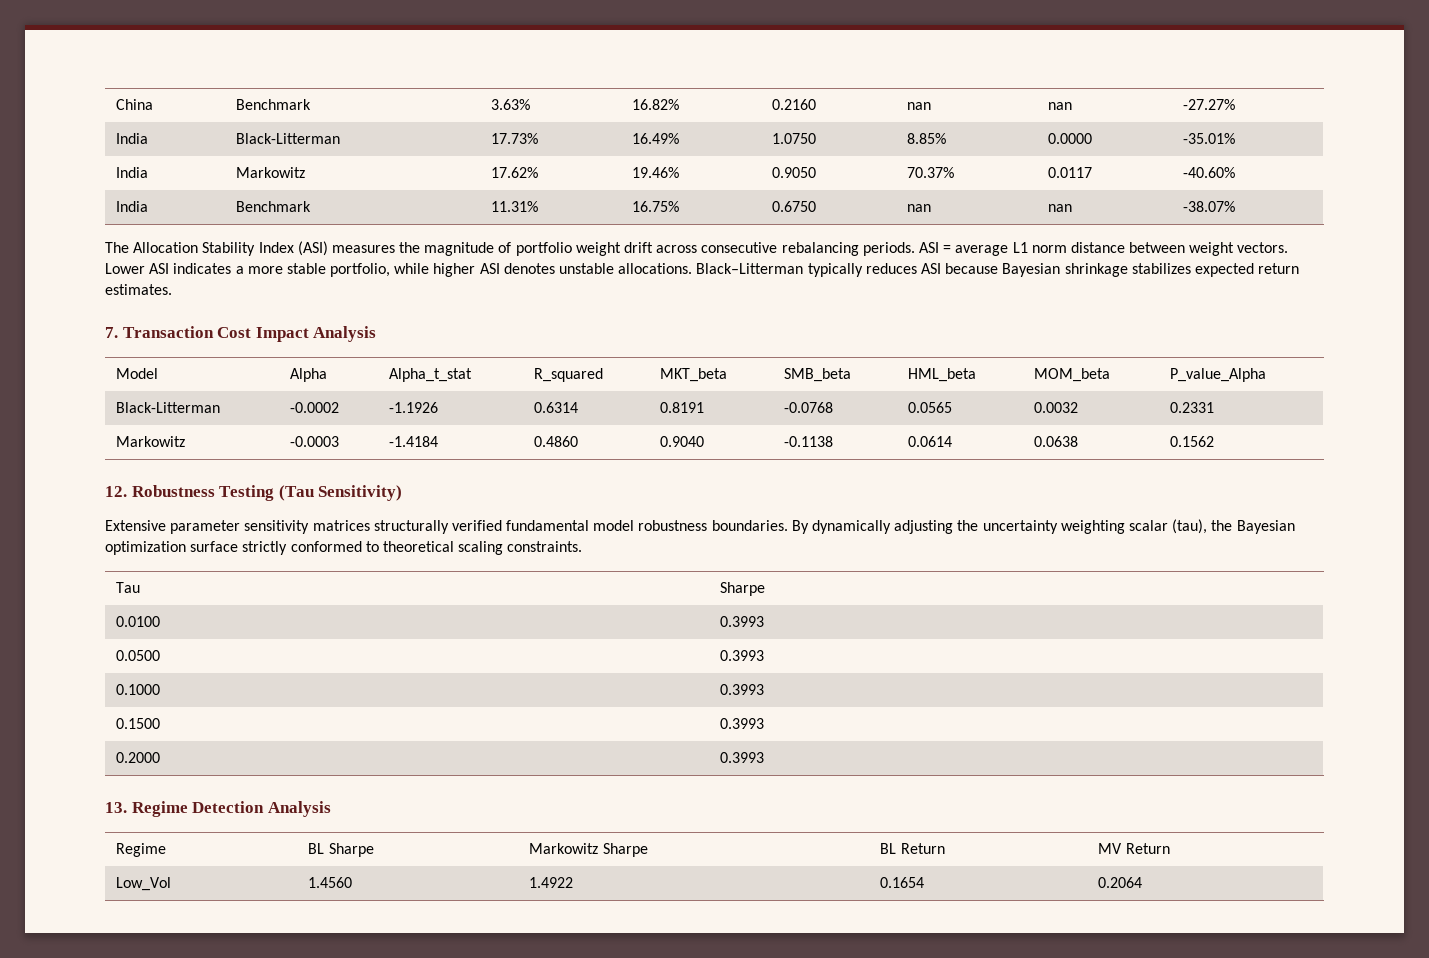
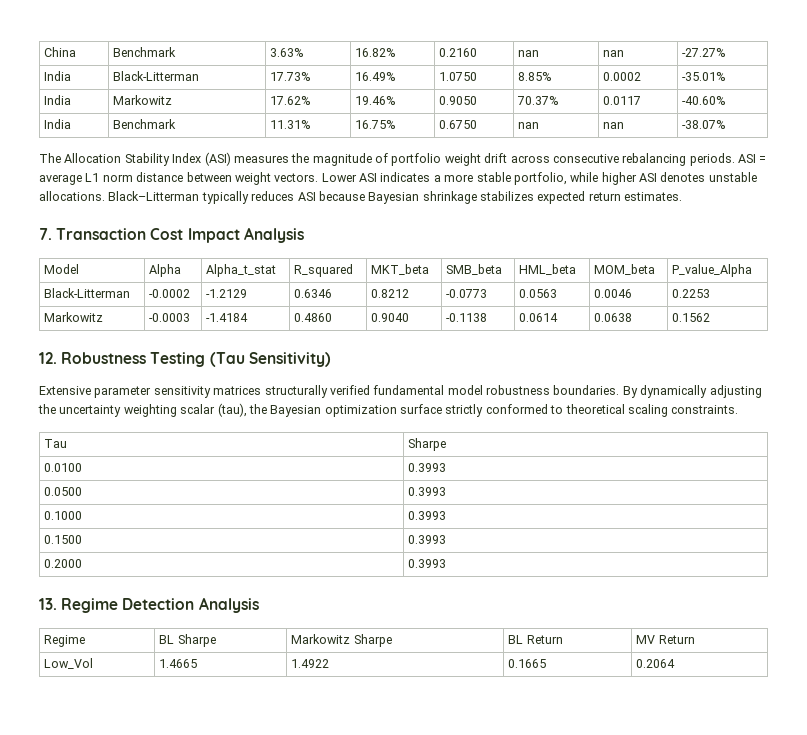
[1048,133,1093,144] 0.0000 -> [603,72,642,81] 0.0002
[389,402,439,413] [534,402,579,413] [660,402,705,413] [784,402,834,413] [908,402,953,413] [1034,402,1079,413] [1170,402,1215,413] -1.1926 | 0.6314 | 0.8191 | -0.0768 | 0.0565 | 0.0032 | 0.2331 -> [206,289,248,298] [294,289,333,298] [371,289,410,298] [446,289,488,298] [519,289,558,298] [594,289,633,298] [672,289,711,298] -1.2129 | 0.6346 | 0.8212 | -0.0773 | 0.0563 | 0.0046 | 0.2253
[308,877,353,888] 1.4560 -> [159,659,198,668] 1.4665
[880,877,925,888] 0.1654 -> [508,659,547,668] 0.1665

